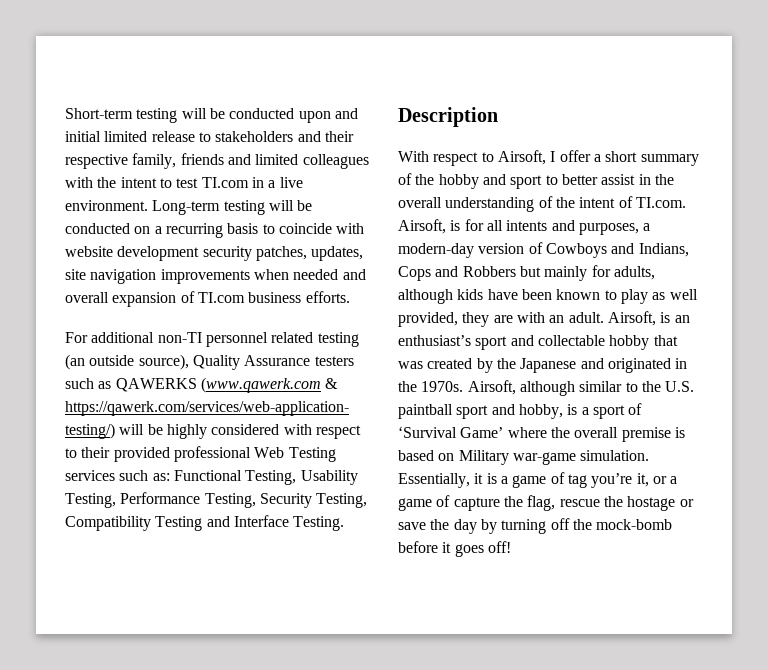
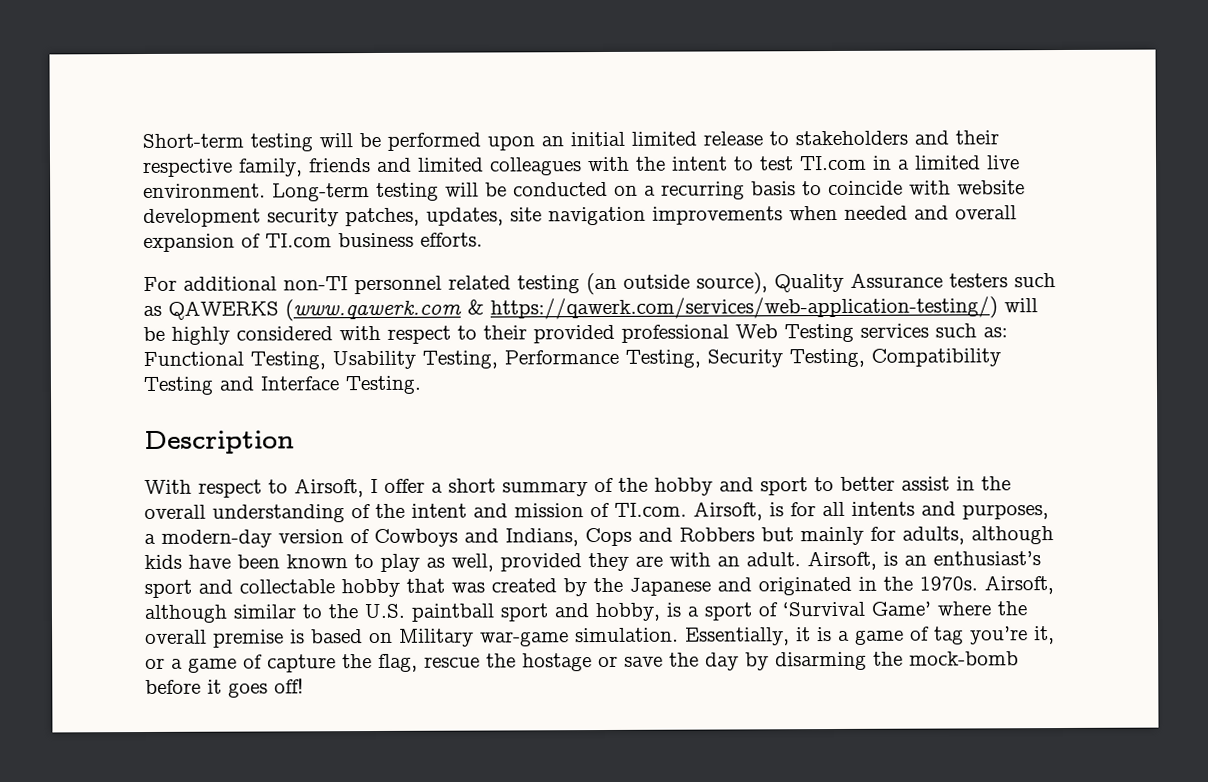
[229,108,358,123] conducted upon and -> [387,132,564,151] performed upon an
(276, 184) none -> [914,155,981,170] limited
(616, 202) none -> [473,503,584,518] and mission
[669,289,698,300] [398,312,458,327] well provided, -> [451,553,582,572] well, provided
[501,518,570,534] turning off -> [775,651,867,671] disarming

